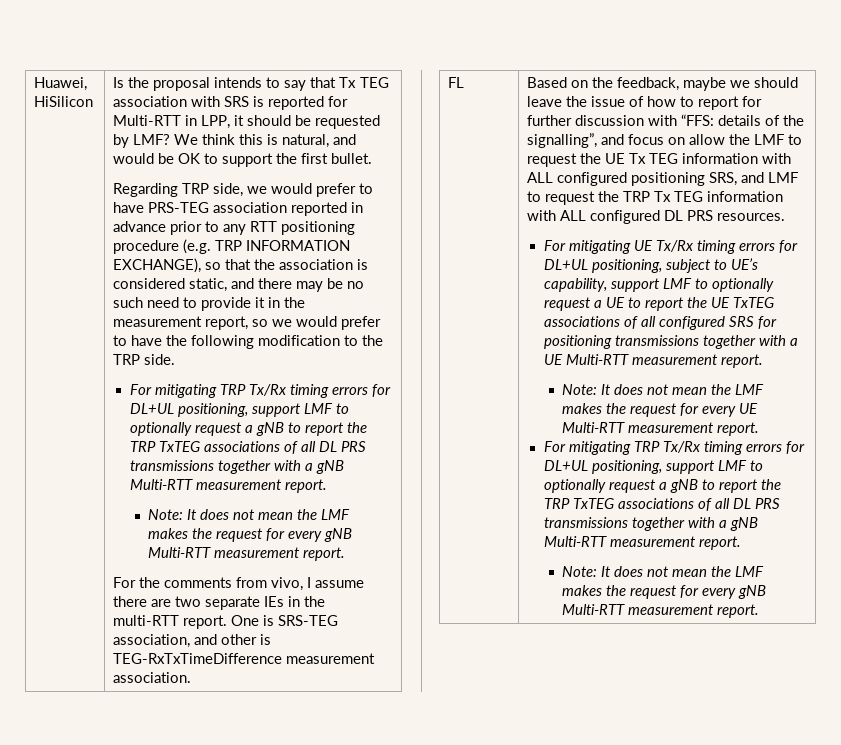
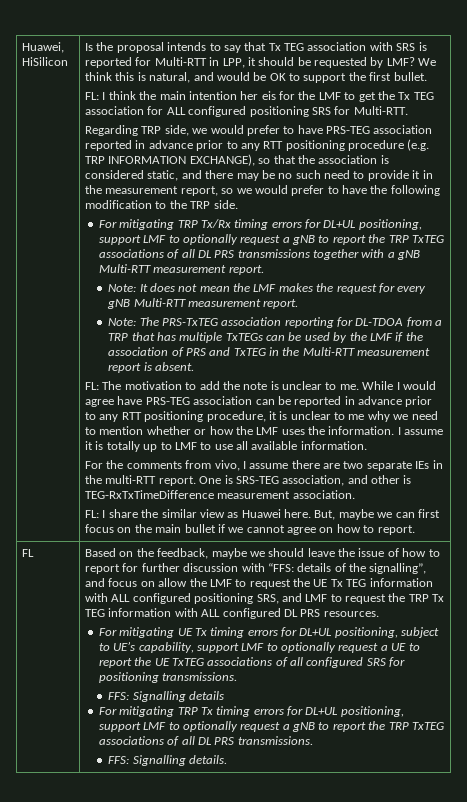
(373, 158) none -> [85,91,434,102] [85,106,408,117] // FL: I think the main intention her eis for the LMF to get the Tx TEG association for ALL configured positioning SRS for Multi-RTT.
(346, 554) none -> [108,317,443,328] [108,332,423,343] [108,347,431,357] [108,362,194,373] [85,381,436,390] [85,396,433,407] [85,411,438,422] [85,426,444,435] [85,441,367,452] // Note: The PRS-TxTEG association reporting for DL-TDOA from a TRP that has multiple TxTEGs can be used by the LMF if the association of PRS and TxTEG in the Multi-RTT measurement report is absent. // FL: The motivation to add the note is unclear to me. While I would agree have PRS-TEG association can be reported in advance prior to any RTT positioning procedure, it is unclear to me why we need to mention whether or how the LMF uses the information. I assume it is totally up to LMF to use all available information.
(192, 677) none -> [85,509,440,520] [85,524,415,535] // FL: I share the similar view as Huawei here. But, maybe we can first focus on the main bullet if we cannot agree on how to report.
[655,240,693,252] Tx/Rx -> [194,628,207,636] Tx
[614,335,798,349] [543,354,763,368] [562,384,765,395] [562,403,759,417] [562,422,760,436] [543,441,700,455] transmissions together with a UE Multi-RTT measurement report. // Note: It does not mean the LMF makes the request for every UE Multi-RTT measurement report. // For mitigating TRP Tx/Rx -> [162,672,238,681] [108,691,224,702] [98,706,213,717] transmissions. // FFS: Signalling details // For mitigating TRP Tx
[543,517,758,531] [543,536,741,550] [562,566,765,577] [562,585,767,599] [562,604,760,618] transmissions together with a gNB Multi-RTT measurement report. // Note: It does not mean the LMF makes the request for every gNB Multi-RTT measurement report. -> [237,736,313,745] [108,755,227,766] transmissions. // FFS: Signalling details.

